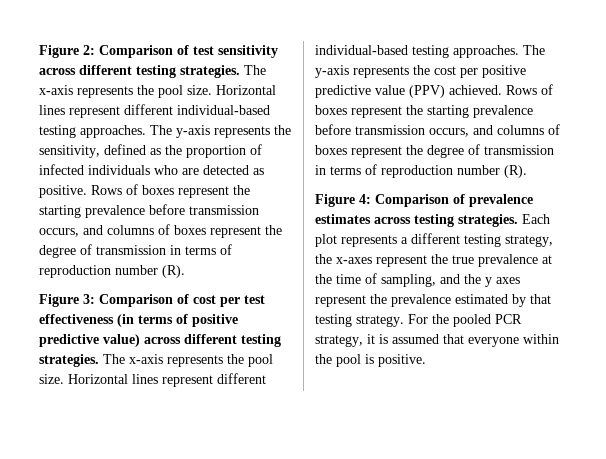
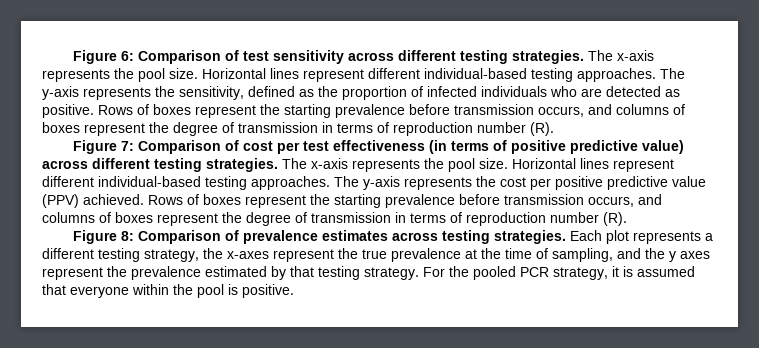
[39,45,95,58] Figure 2: -> [73,50,135,64] Figure 6:
[83,294,95,304] 3: -> [121,141,135,151] 7:
[359,194,371,204] 4: -> [121,231,135,241] 8:

